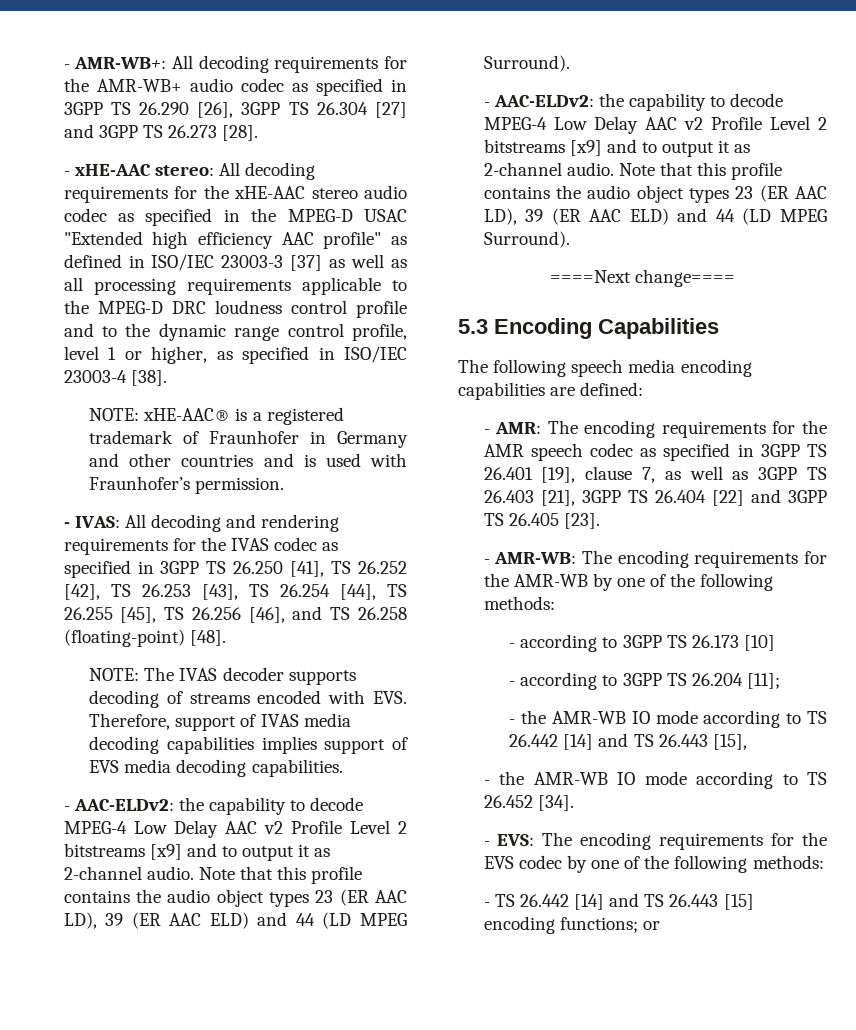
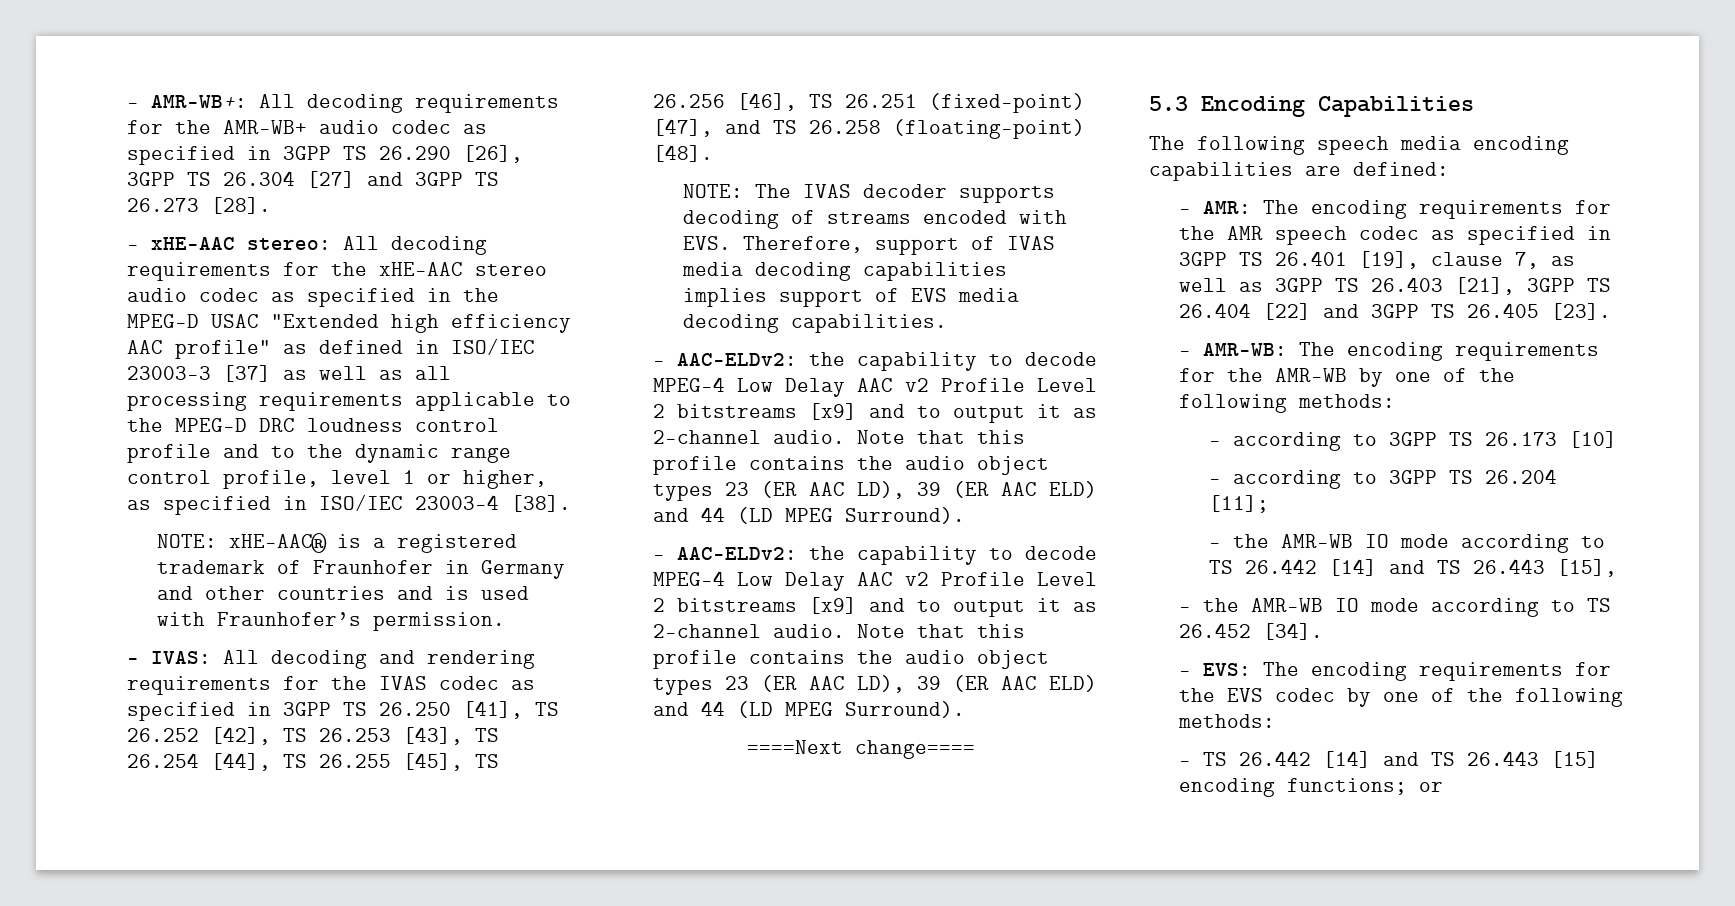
(285, 615) none -> [809,93,1086,113] [653,119,714,137] TS 26.251 (fixed-point) [47],

